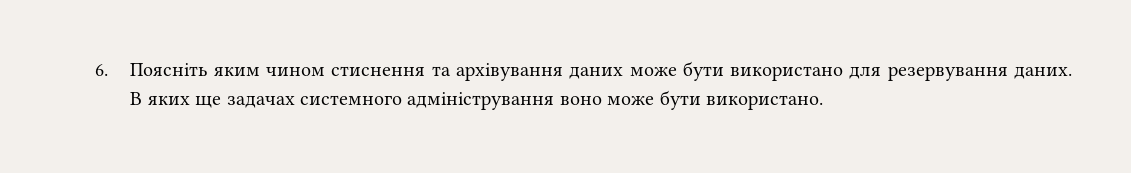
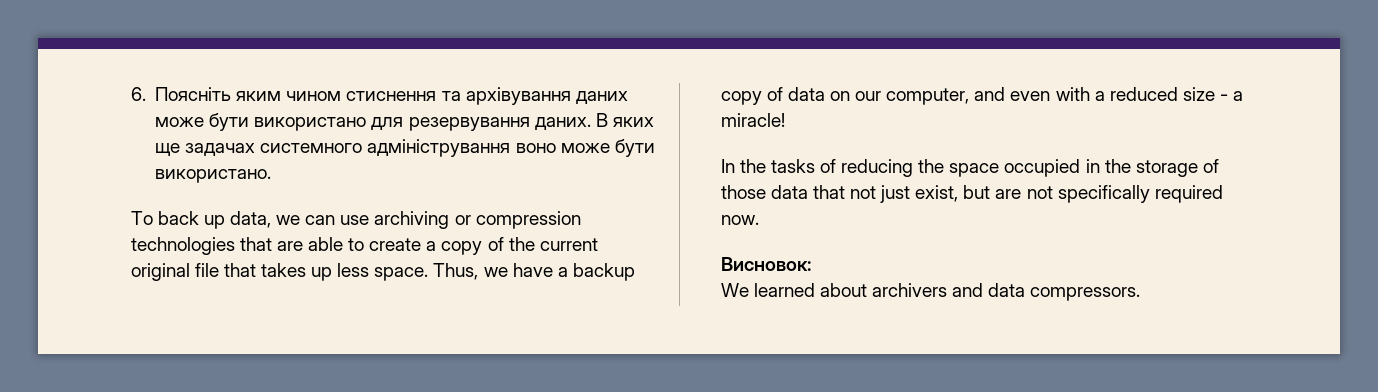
(824, 102) none -> [130,211,581,229] [130,237,598,255] [130,263,636,281] [720,87,1244,105] [720,113,785,127] [720,159,1220,177] [720,185,1223,203] [720,215,759,225] [720,257,811,271] [720,283,1141,301] // To back up data, we can use archiving or compression technologies that are able to create a copy of the current original file that takes up less space. Thus, we have a backup copy of data on our computer, and even with a reduced size - a miracle! // In the tasks of reducing the space occupied in the storage of those data that not just exist, but are not specifically required now. // Висновок: // We learned about archivers and data compressors.

